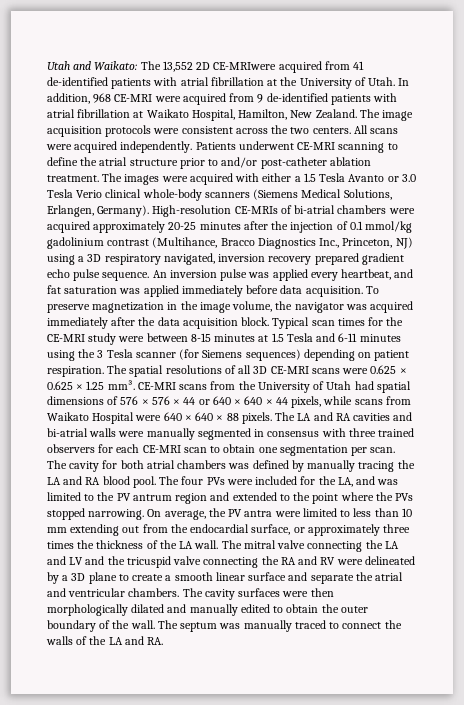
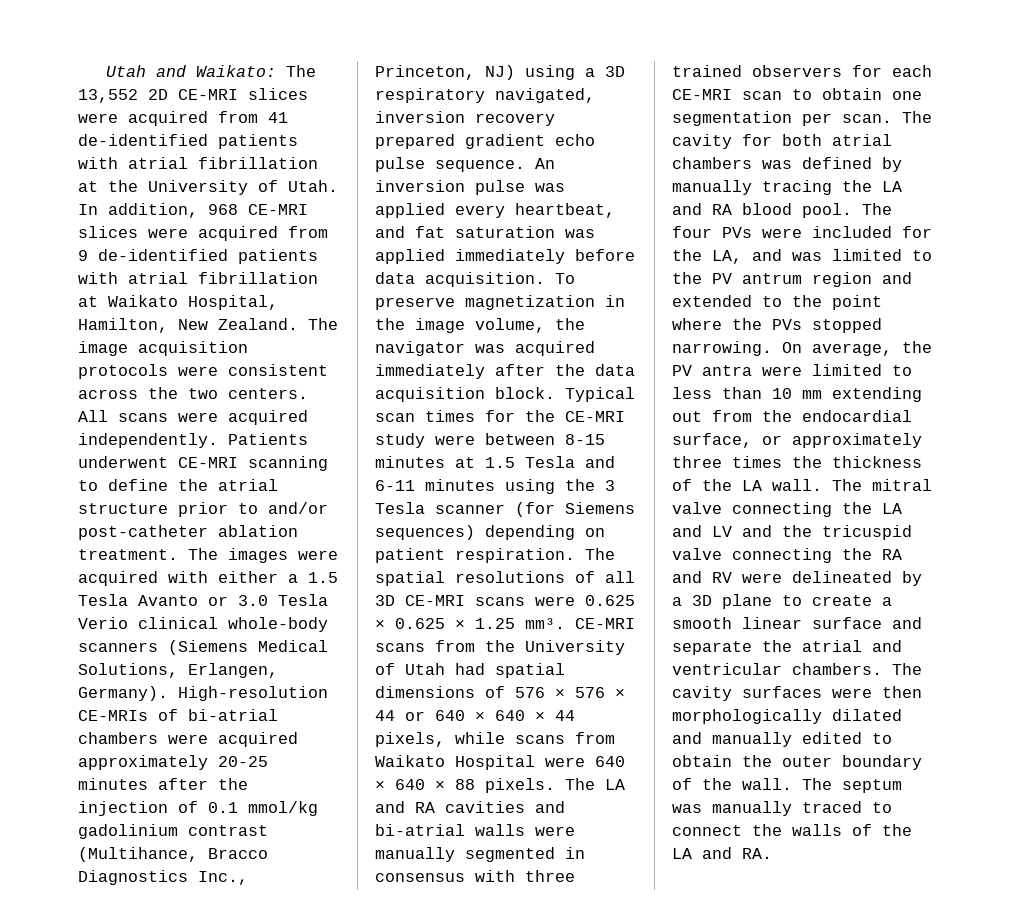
[213,62,277,70] CE-MRIwere -> [178,88,308,100] [78,113,118,123] CE-MRI slices were
(153, 98) none -> [78,226,138,238] slices

